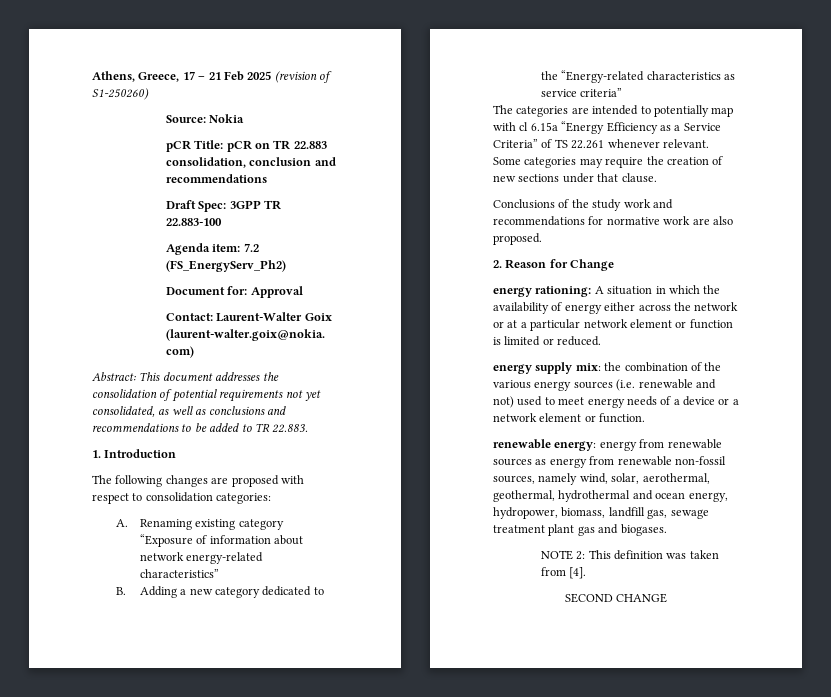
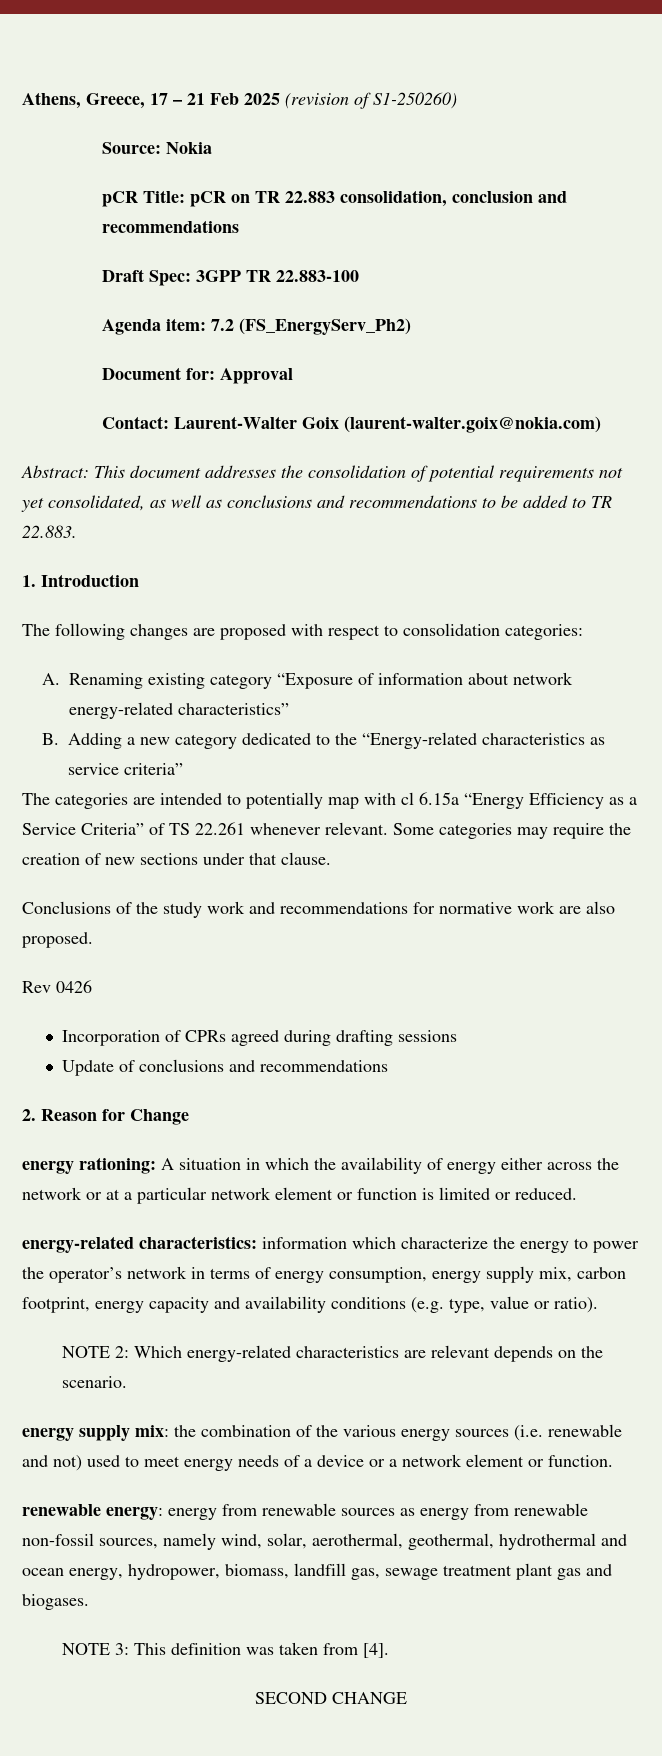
(542, 239) none -> [22,980,92,993] [61,1030,457,1046] [61,1059,388,1076] // Rev 0426 // Incorporation of CPRs agreed during drafting sessions // Update of conclusions and recommendations
(602, 341) none -> [22,1236,639,1253] [22,1266,626,1283] [22,1296,598,1313] [61,1345,603,1362] [61,1376,127,1388] // energy-related characteristics: information which characterize the energy to power the operator’s network in terms of energy consumption, energy supply mix, carbon footprint, energy capacity and availability conditions (e.g. type, value or ratio). // NOTE 2: Which energy-related characteristics are relevant depends on the scenario.
[576,551,586,560] 2: -> [114,1643,129,1655] 3:

